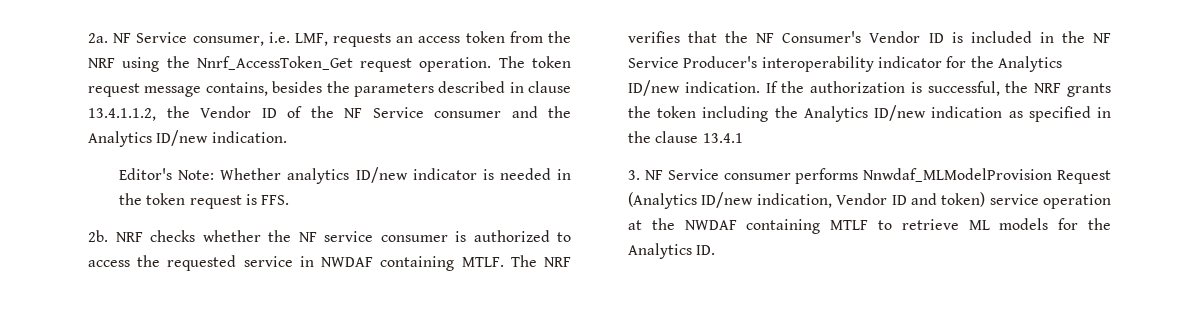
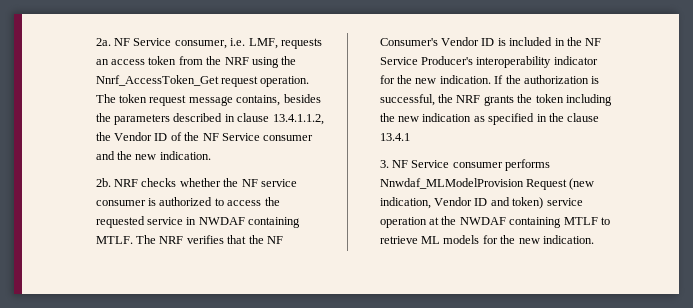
[88,130,287,147] [119,167,571,184] [119,193,290,209] Analytics ID/new indication. // Editor's Note: Whether analytics ID/new indicator is needed in the token request is FFS. -> [135,151,211,160] new indication.
[997,56,1062,72] [628,80,681,96] Analytics ID/new -> [415,78,437,84] new
[803,105,927,122] Analytics ID/new -> [397,116,419,122] new
[628,192,754,209] (Analytics ID/new -> [569,178,595,190] (new
[628,243,716,259] Analytics ID. -> [518,235,594,244] new indication.

